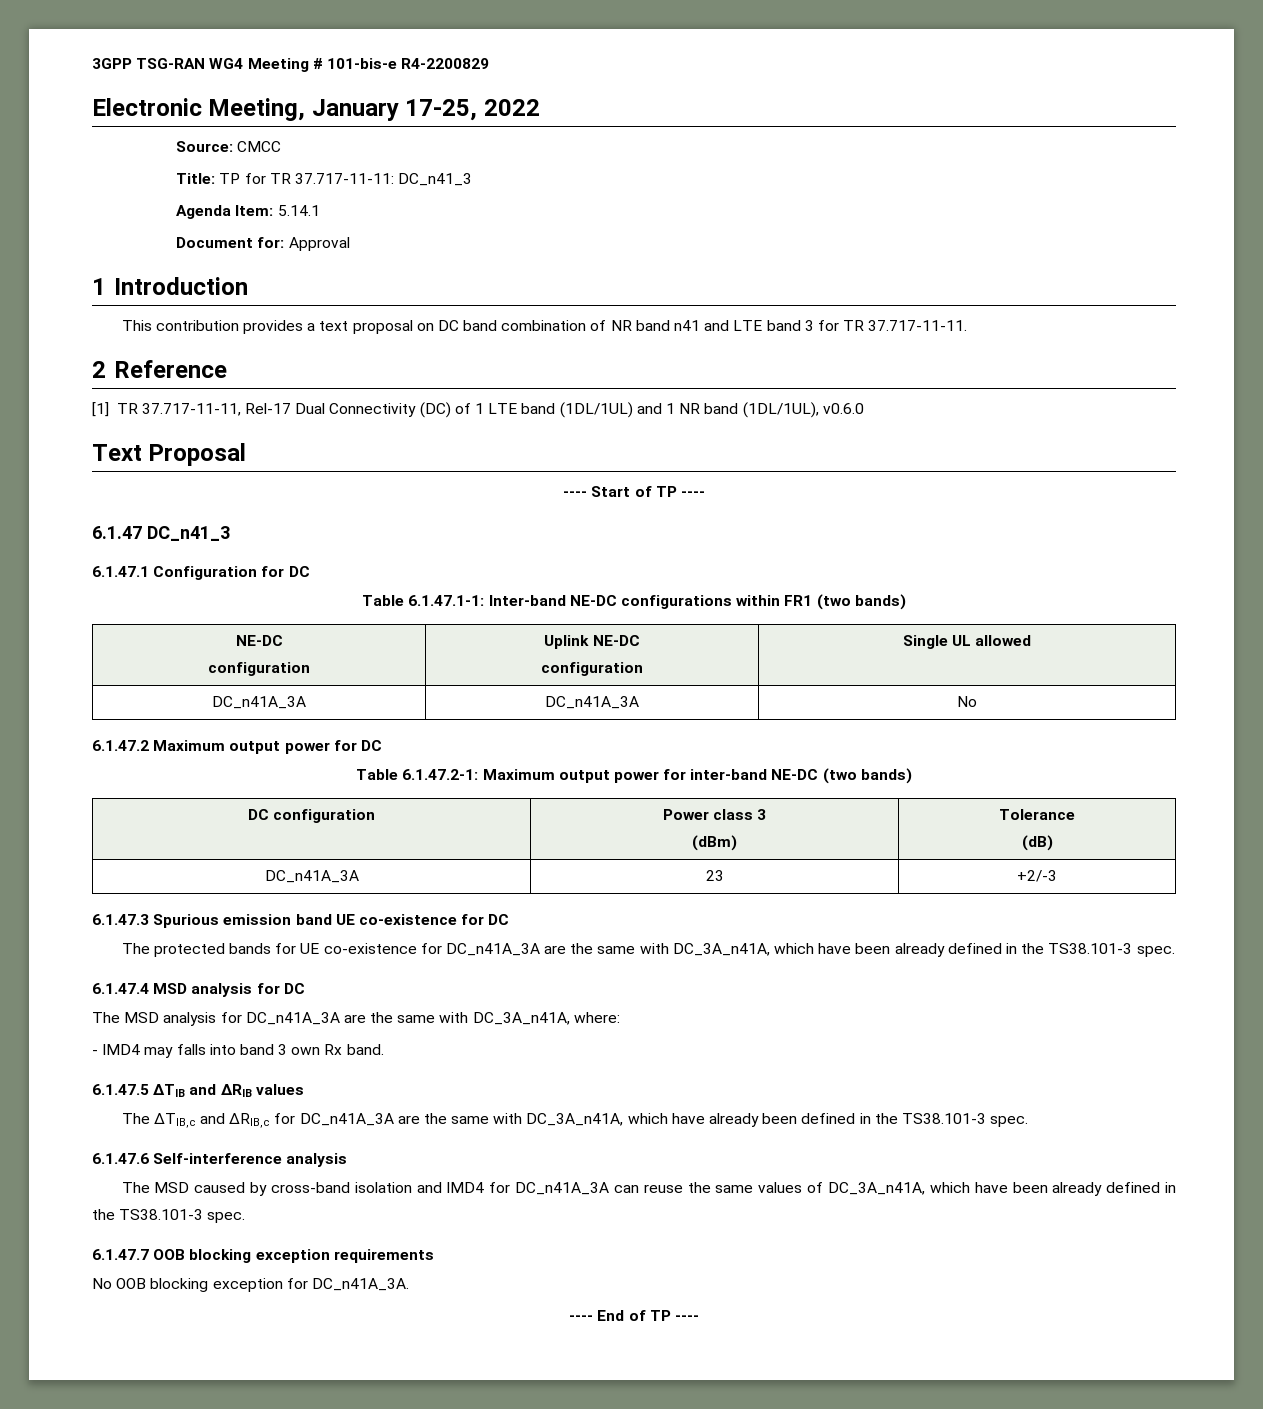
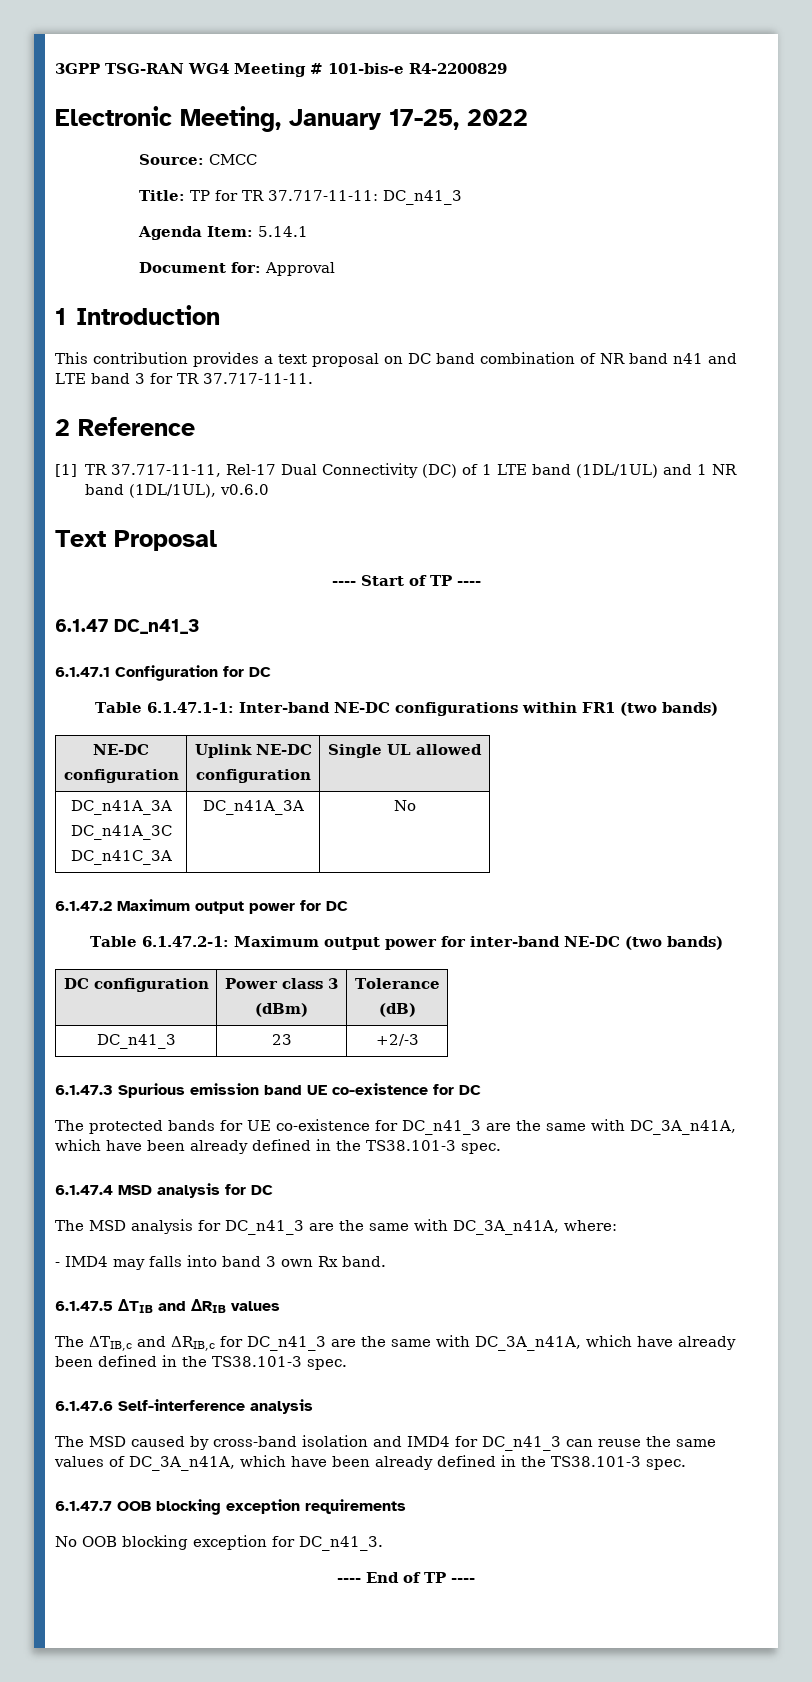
(306, 702) none -> [70,825,172,840] [70,850,172,865] // DC_n41A_3C // DC_n41C_3A
[264,870,359,883] DC_n41A_3A -> [96,1034,176,1049] DC_n41_3
[445,943,540,956] DC_n41A_3A -> [402,1120,481,1135] DC_n41_3
[245,1012,340,1025] DC_n41A_3A -> [225,1220,304,1235] DC_n41_3
[299,1113,394,1126] DC_n41A_3A -> [247,1336,326,1351] DC_n41_3
[515,1182,610,1195] DC_n41A_3A -> [482,1436,561,1451] DC_n41_3
[311,1278,409,1291] DC_n41A_3A. -> [299,1536,383,1551] DC_n41_3.

